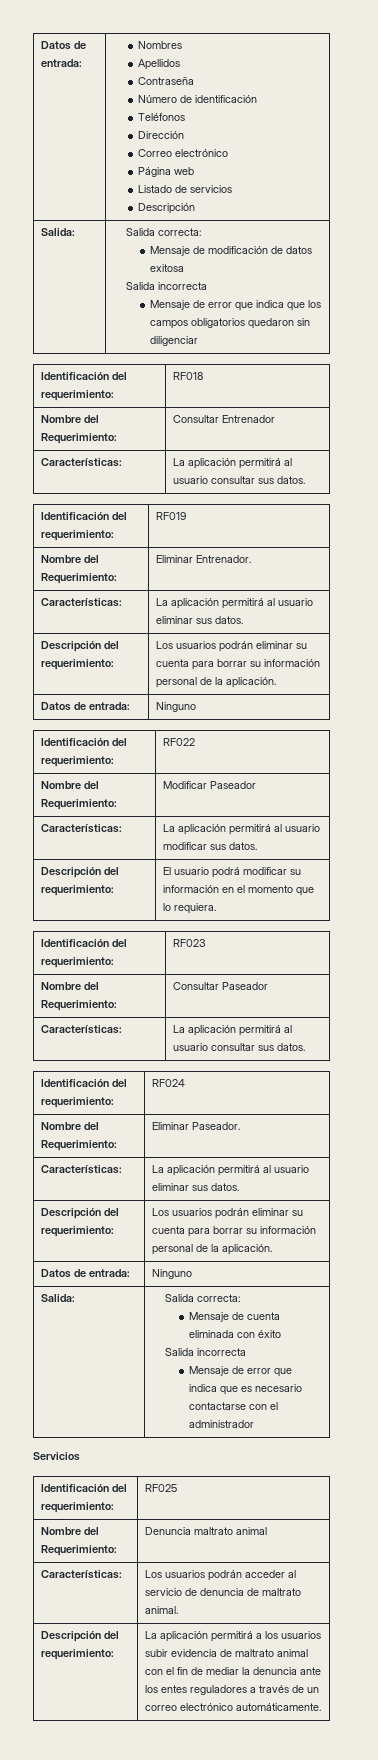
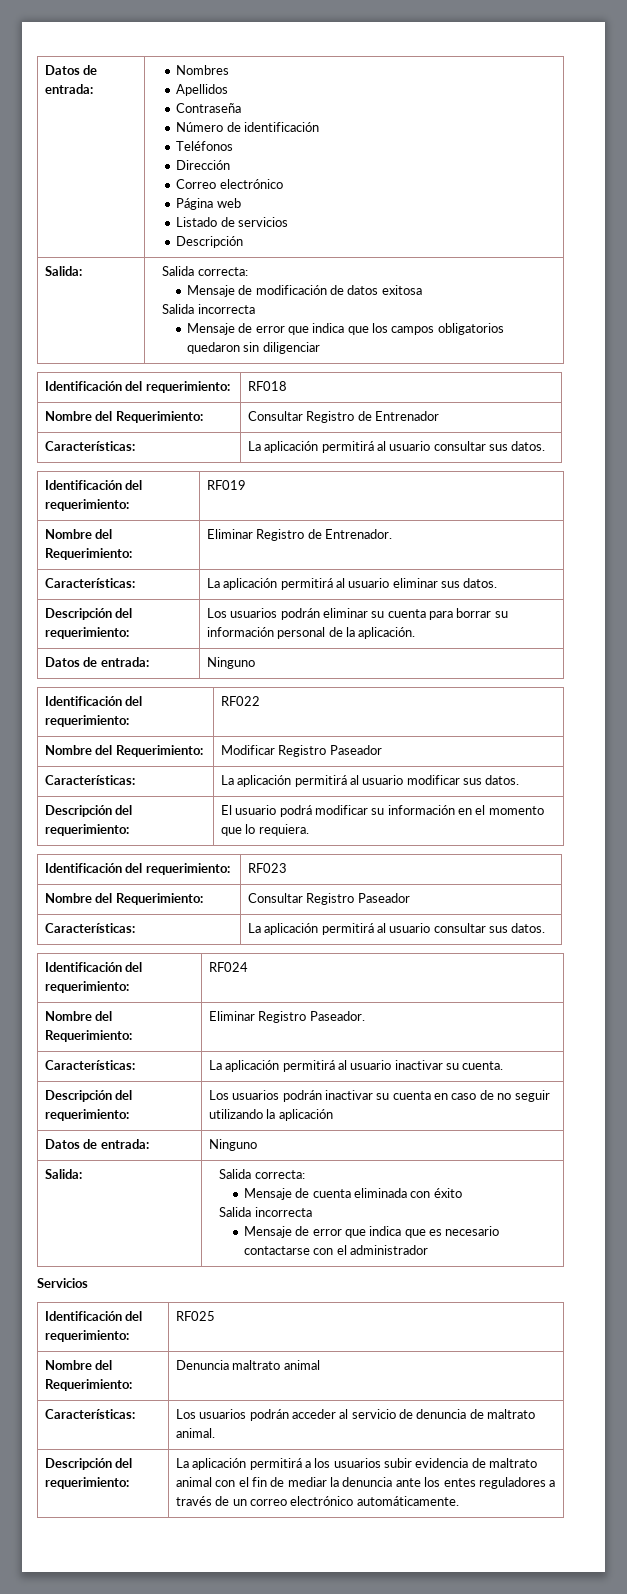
(220, 419) none -> [306,411,372,423] Registro de
(194, 559) none -> [256,529,322,541] Registro de
(208, 785) none -> [278,745,327,757] Registro
(220, 986) none -> [306,893,355,905] Registro
(190, 1126) none -> [258,1011,307,1023] Registro
[152,1183,240,1191] [41,1208,120,1219] [41,1226,115,1237] [152,1208,304,1219] [152,1226,317,1237] [152,1244,273,1255] eliminar sus datos. // Descripción del requerimiento: | Los usuarios podrán eliminar su cuenta para borrar su información personal de la aplicación. -> [394,1060,504,1070] [44,1090,133,1102] [44,1109,129,1121] [208,1090,550,1102] [208,1109,333,1121] inactivar su cuenta. // Descripción del requerimiento: | Los usuarios podrán inactivar su cuenta en caso de no seguir utilizando la aplicación

